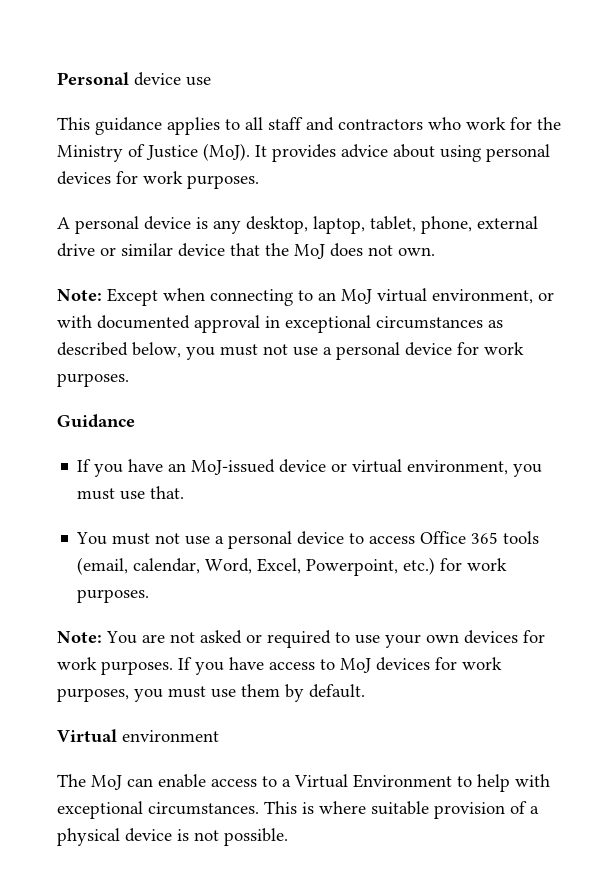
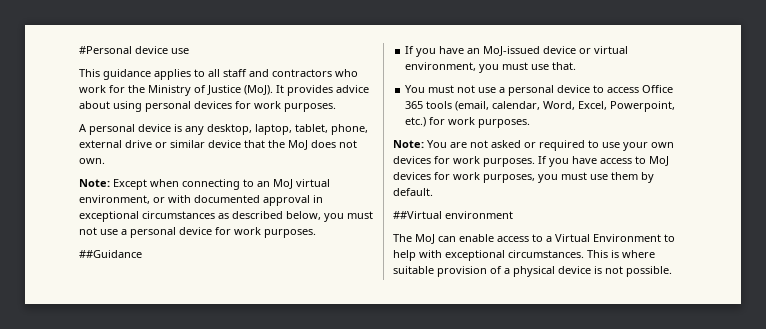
[57,72,129,85] Personal -> [79,46,132,54] #Personal
[57,414,135,428] Guidance -> [79,250,142,258] ##Guidance
[57,729,117,743] Virtual -> [393,211,442,219] ##Virtual

